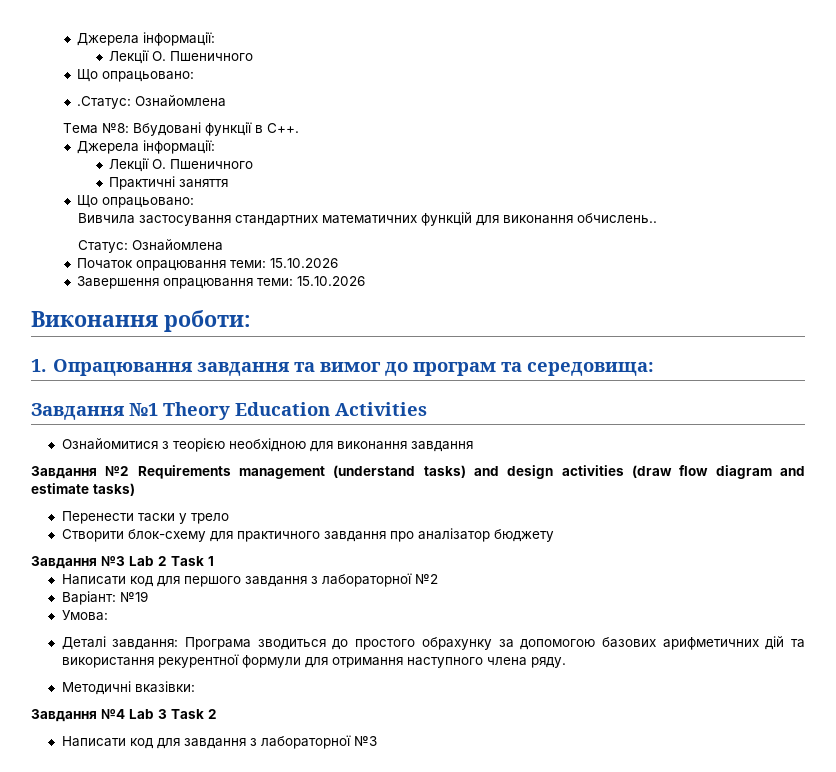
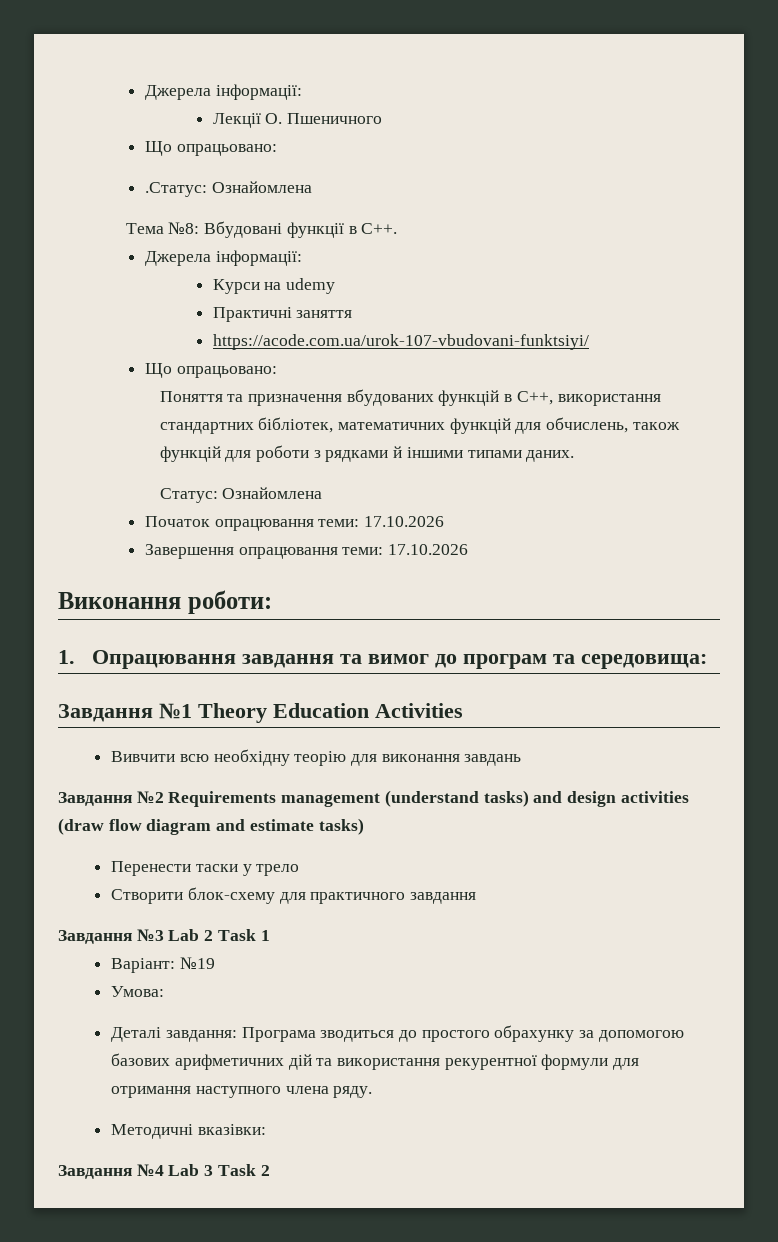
[108,158,253,172] Лекції О. Пшеничного -> [212,278,336,294] Курси на udemy
[77,195,195,208] [78,212,658,226] // Що опрацьовано: // Вивчила застосування стандартних математичних функцій для виконання обчислень.. -> [212,334,589,350] [144,363,277,378] [159,389,661,406] [159,417,680,434] [159,445,575,462] // https://acode.com.ua/urok-107-vbudovani-funktsiyi/ // Що опрацьовано: // Поняття та призначення вбудованих функцій в С++, використання стандартних бібліотек, математичних функцій для обчислень, також функцій для роботи з рядками й іншими типами даних.
[270,258,339,268] 15.10.2026 -> [364,516,445,527] 17.10.2026
[297,276,366,286] 15.10.2026 -> [388,544,469,555] 17.10.2026
[61,438,473,452] Ознайомитися з теорією необхідною для виконання завдання -> [111,749,522,766] Вивчити всю необхідну теорію для виконання завдань
[389,528,554,542] про аналізатор бюджету -> (476, 898) none
[61,573,438,587] // Написати код для першого завдання з лабораторної №2 -> (270, 935) none
[61,735,377,749] // Написати код для завдання з лабораторної №3 -> (270, 1170) none

